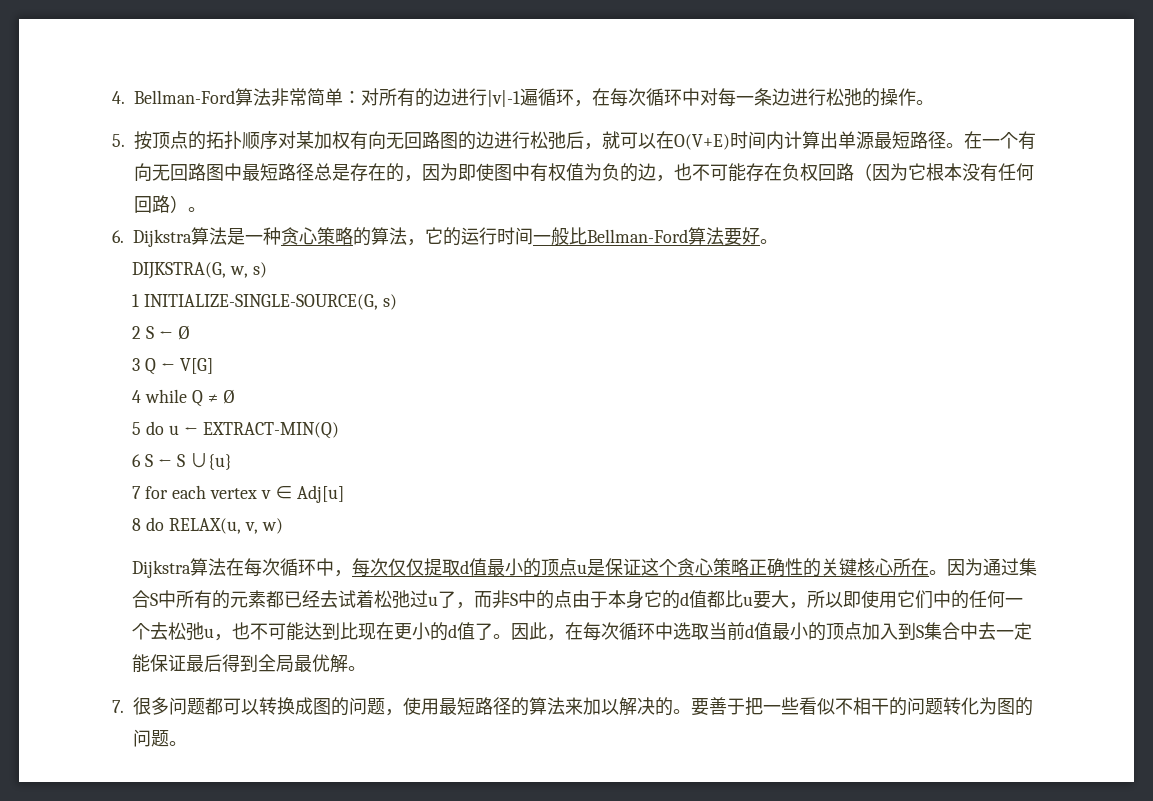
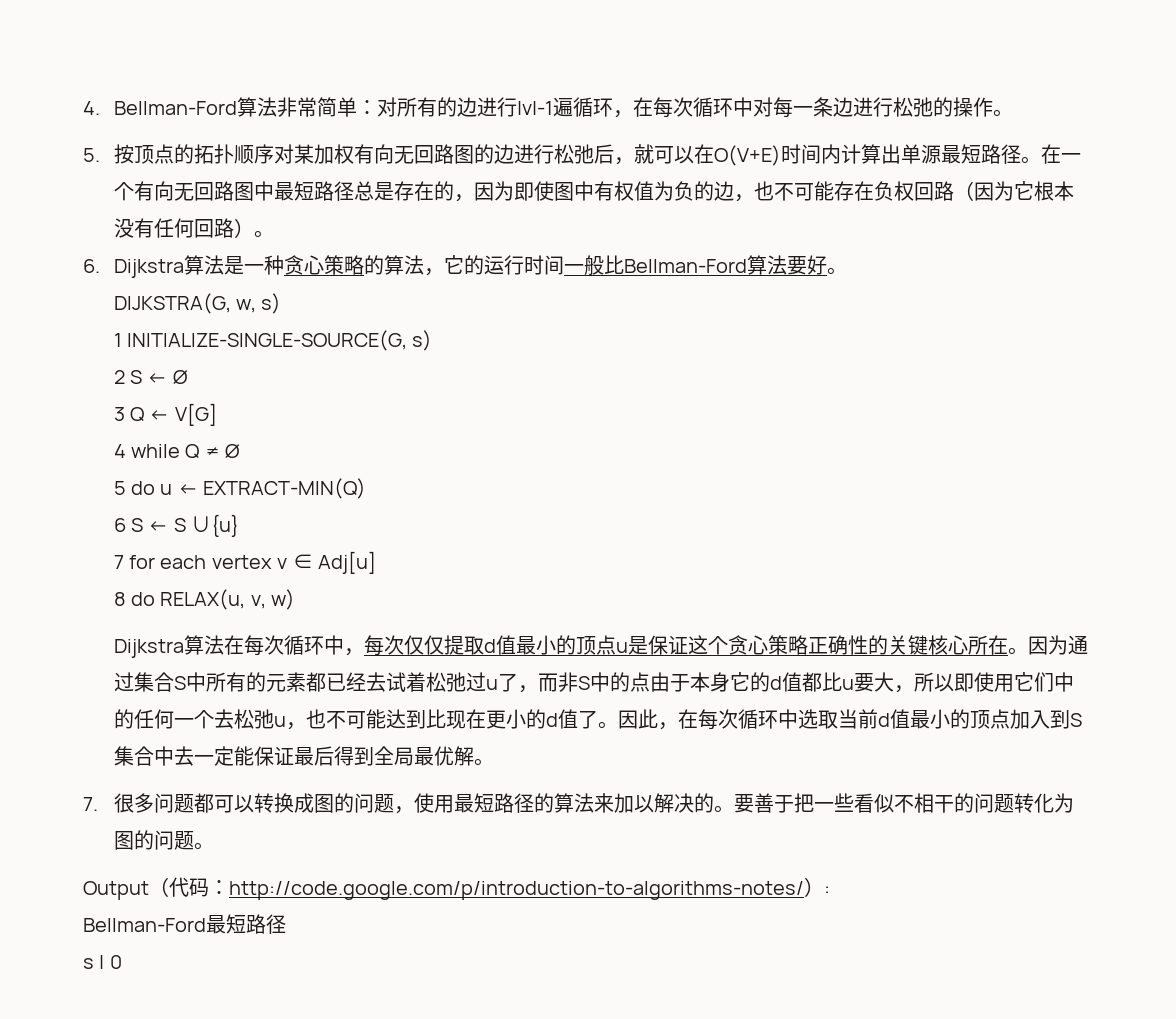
(187, 743) none -> [83,877,830,900] [83,914,286,934] [83,955,122,969] // Output（代码：http://code.google.com/p/introduction-to-algorithms-notes/）: // Bellman-Ford最短路径 // s | 0

